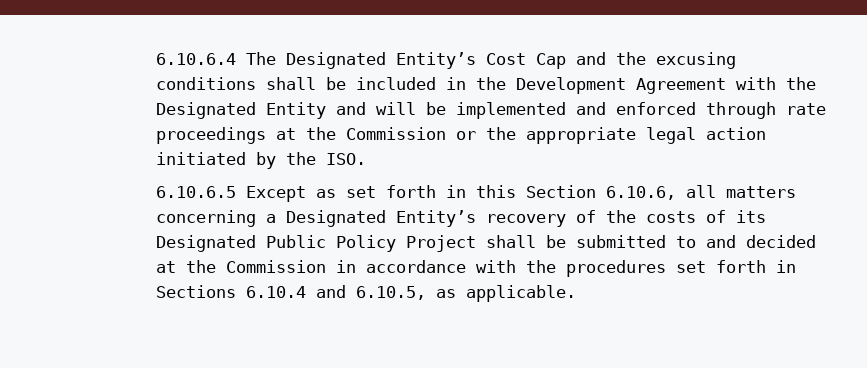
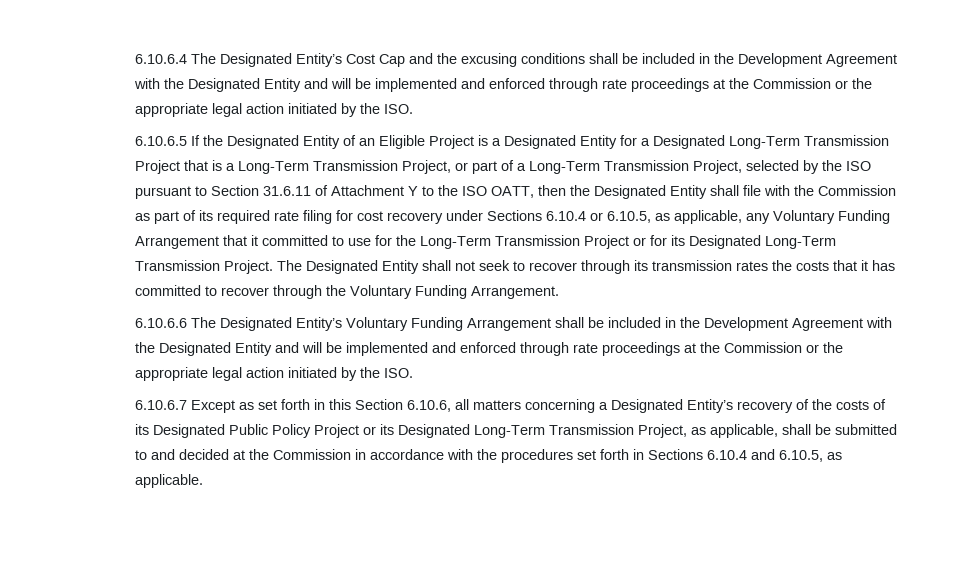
(236, 192) none -> [191,135,890,149] [135,160,872,174] [135,185,897,199] [135,210,891,224] [135,235,837,249] [135,260,896,274] [135,285,560,299] [135,317,893,331] [135,342,844,356] [135,367,414,381] [135,400,188,410] If the Designated Entity of an Eligible Project is a Designated Entity for a Designated Long-Term Transmission Project that is a Long-Term Transmission Project, or part of a Long-Term Transmission Project, selected by the ISO pursuant to Section 31.6.11 of Attachment Y to the ISO OATT, then the Designated Entity shall file with the Commission as part of its required rate filing for cost recovery under Sections 6.10.4 or 6.10.5, as applicable, any Voluntary Funding Arrangement that it committed to use for the Long-Term Transmission Project or for its Designated Long-Term Transmission Project. The Designated Entity shall not seek to recover through its transmission rates the costs that it has committed to recover through the Voluntary Funding Arrangement. // 6.10.6.6 The Designated Entity’s Voluntary Funding Arrangement shall be included in the Development Agreement with the Designated Entity and will be implemented and enforced through rate proceedings at the Commission or the appropriate legal action initiated by the ISO. // 6.10.6.7
(476, 243) none -> [363,424,779,438] or its Designated Long-Term Transmission Project, as applicable,

